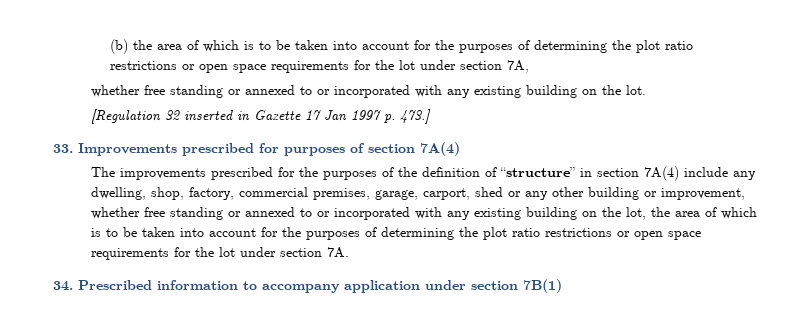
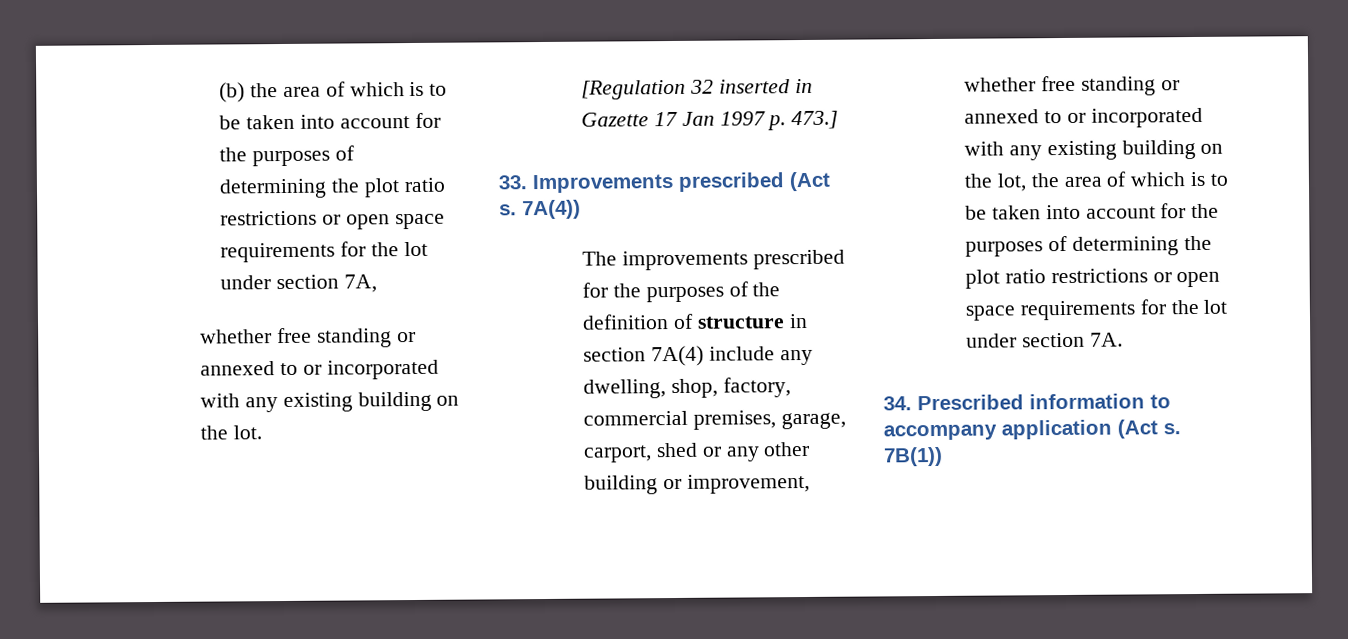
[259,142,460,156] for purposes of section 7A(4) -> [789,171,831,192] [499,199,581,220] (Act s. 7A(4))
[500,167,576,177] “structure” -> [696,316,785,329] structure
[425,279,562,293] under section 7B(1) -> [1117,419,1181,439] [883,446,943,467] (Act s. 7B(1))

